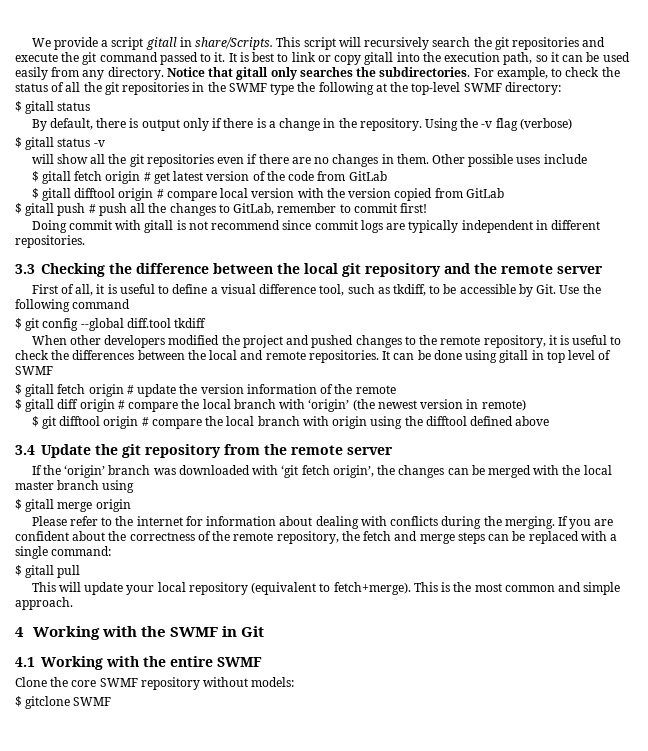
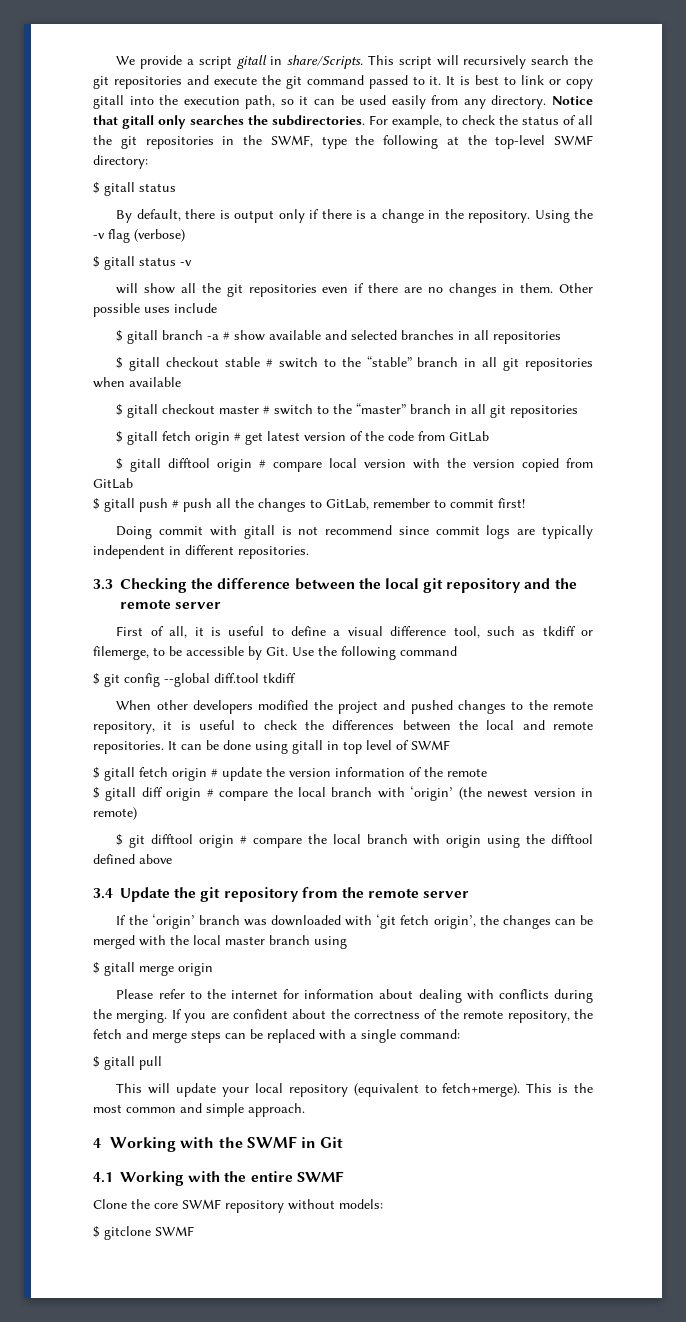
[228,83,267,92] SWMF -> [270,135,313,147] SWMF,
(587, 159) none -> [116,330,562,344] [116,356,593,371] [93,377,181,388] [116,403,579,418] // $ gitall branch -a # show available and selected branches in all repositories // $ gitall checkout stable # switch to the “stable” branch in all git repositories when available // $ gitall checkout master # switch to the “master” branch in all git repositories
[392,284,426,296] tkdiff, -> [542,626,593,636] [93,646,149,660] tkdiff or filemerge,

